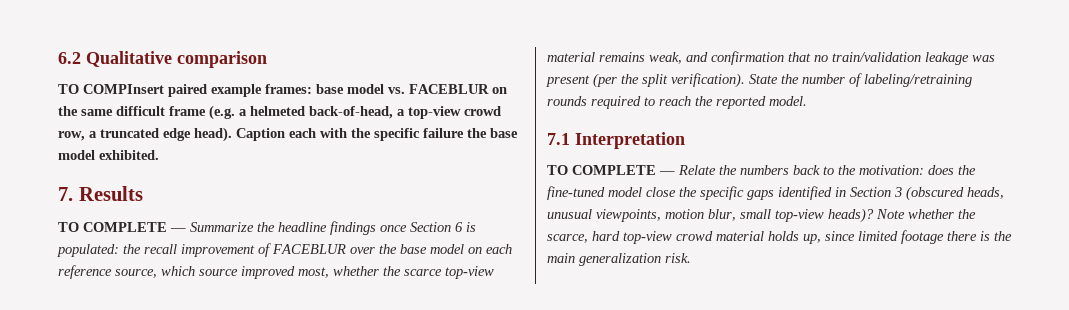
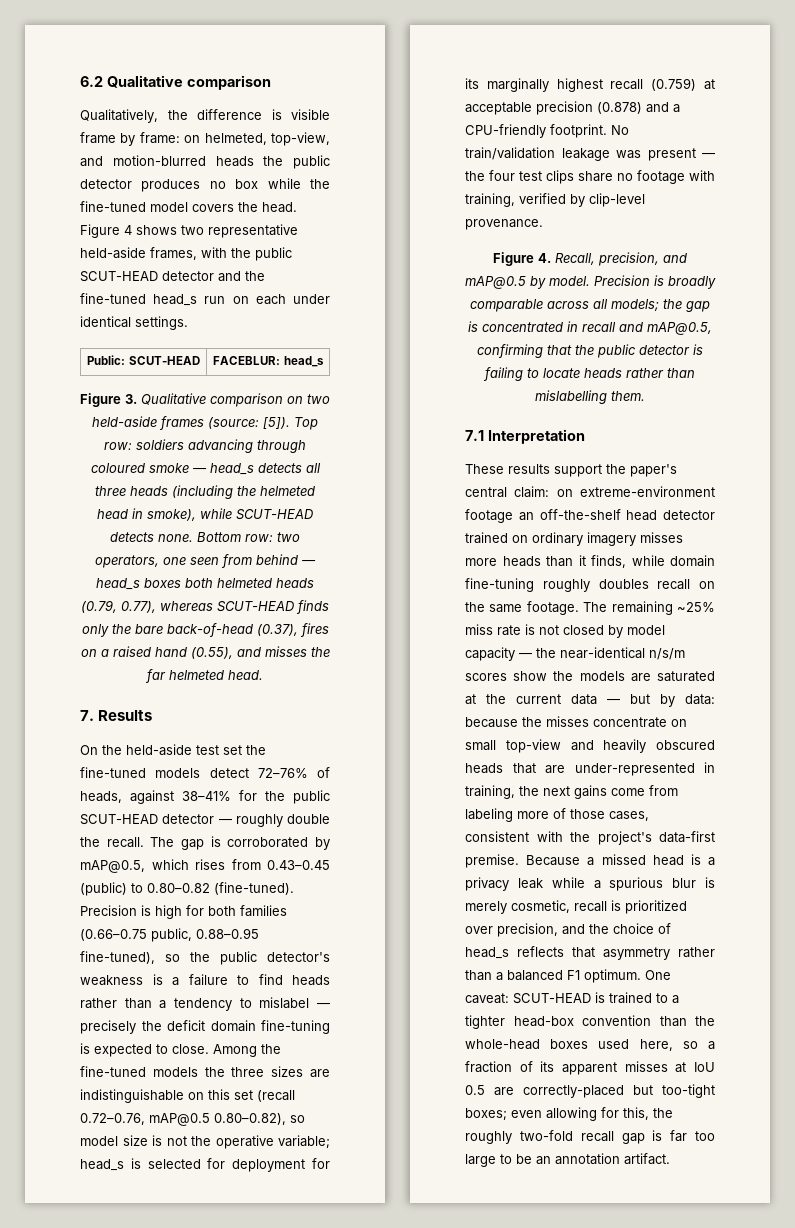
[58,84,507,97] [58,105,501,120] [58,127,518,142] [58,150,159,160] [58,186,143,201] [58,221,476,235] [57,243,512,257] [58,265,494,279] [547,51,995,65] [546,73,972,88] [547,96,807,109] [547,132,685,149] [547,165,976,175] [547,186,1004,201] [547,208,976,223] [547,230,1012,244] [547,253,691,266] TO COMPInsert paired example frames: base model vs. FACEBLUR on the same difficult frame (e.g. a helmeted back-of-head, a top-view crowd row, a truncated edge head). Caption each with the specific failure the base model exhibited. // 7. Results // TO COMPLETE — Summarize the headline findings once Section 6 is populated: the recall improvement of FACEBLUR over the base model on each reference source, which source improved most, whether the scarce top-view material remains weak, and confirmation that no train/validation leakage was present (per the split verification). State the number of labeling/retraining rounds required to reach the reported model. // 7.1 Interpretation // TO COMPLETE — Relate the numbers back to the motivation: does the fine-tuned model close the specific gaps identified in Section 3 (obscured heads, unusual viewpoints, motion blur, small top-view heads)? Note whether the scarce, hard top-view crowd material holds up, since limited footage there is the main generalization risk. -> [80,109,330,123] [80,132,330,146] [80,155,330,169] [80,178,330,192] [80,201,297,213] [80,224,298,238] [80,247,292,261] [80,271,265,282] [80,293,330,306] [80,316,188,330] [87,355,200,365] [213,356,324,367] [80,393,330,407] [92,416,318,430] [104,439,306,453] [90,463,321,475] [95,485,315,499] [97,508,314,521] [110,532,300,542] [95,554,316,568] [96,578,314,590] [81,600,329,614] [81,623,329,637] [80,646,330,659] [145,669,263,683] [80,710,153,721] [80,744,266,756] [80,767,330,778] [80,790,330,804] [80,814,330,827] [80,836,330,850] [80,859,330,873] [80,882,294,896] [80,905,287,919] [80,928,259,942] [80,951,330,965] [80,974,330,986] [80,997,330,1011] [80,1020,330,1034] [80,1043,281,1057] [80,1066,330,1078] [80,1089,295,1103] [80,1113,305,1126] [80,1135,330,1149] [80,1158,330,1172] [465,78,715,92] [465,101,680,115] [465,124,629,138] [465,147,715,161] [465,170,715,184] [465,193,645,207] [465,219,543,230] [493,252,687,266] [465,275,716,289] [470,299,710,312] [468,321,712,335] [477,344,703,358] [483,367,695,381] [535,390,645,404] [465,429,585,444] [465,464,677,477] [465,486,715,498] [465,509,715,523] [465,532,683,546] [465,555,715,568] [465,578,715,592] [465,601,715,615] [465,624,665,638] [465,647,685,661] [465,671,715,682] [465,694,715,707] [465,716,687,728] [465,739,715,753] [465,762,715,776] [465,785,678,799] [465,808,649,822] [465,831,715,845] [465,854,715,868] [465,877,715,891] [465,900,687,914] [465,923,671,937] [465,946,715,960] [465,969,671,983] [465,992,679,1004] [465,1015,715,1029] [465,1039,715,1051] [465,1061,715,1075] [465,1084,715,1098] [465,1107,673,1121] [465,1130,715,1144] [465,1153,670,1167] Qualitatively, the difference is visible frame by frame: on helmeted, top-view, and motion-blurred heads the public detector produces no box while the fine-tuned model covers the head. Figure 4 shows two representative held-aside frames, with the public SCUT-HEAD detector and the fine-tuned head_s run on each under identical settings. // Public: SCUT-HEAD | FACEBLUR: head_s // Figure 3. Qualitative comparison on two held-aside frames (source: [5]). Top row: soldiers advancing through coloured smoke — head_s detects all three heads (including the helmeted head in smoke), while SCUT-HEAD detects none. Bottom row: two operators, one seen from behind — head_s boxes both helmeted heads (0.79, 0.77), whereas SCUT-HEAD finds only the bare back-of-head (0.37), fires on a raised hand (0.55), and misses the far helmeted head. // 7. Results // On the held-aside test set the fine-tuned models detect 72–76% of heads, against 38–41% for the public SCUT-HEAD detector — roughly double the recall. The gap is corroborated by mAP@0.5, which rises from 0.43–0.45 (public) to 0.80–0.82 (fine-tuned). Precision is high for both families (0.66–0.75 public, 0.88–0.95 fine-tuned), so the public detector's weakness is a failure to find heads rather than a tendency to mislabel — precisely the deficit domain fine-tuning is expected to close. Among the fine-tuned models the three sizes are indistinguishable on this set (recall 0.72–0.76, mAP@0.5 0.80–0.82), so model size is not the operative variable; head_s is selected for deployment for its marginally highest recall (0.759) at acceptable precision (0.878) and a CPU-friendly footprint. No train/validation leakage was present — the four test clips share no footage with training, verified by clip-level provenance. // Figure 4. Recall, precision, and mAP@0.5 by model. Precision is broadly comparable across all models; the gap is concentrated in recall and mAP@0.5, confirming that the public detector is failing to locate heads rather than mislabelling them. // 7.1 Interpretation // These results support the paper's central claim: on extreme-environment footage an off-the-shelf head detector trained on ordinary imagery misses more heads than it finds, while domain fine-tuning roughly doubles recall on the same footage. The remaining ~25% miss rate is not closed by model capacity — the near-identical n/s/m scores show the models are saturated at the current data — but by data: because the misses concentrate on small top-view and heavily obscured heads that are under-represented in training, the next gains come from labeling more of those cases, consistent with the project's data-first premise. Because a missed head is a privacy leak while a spurious blur is merely cosmetic, recall is prioritized over precision, and the choice of head_s reflects that asymmetry rather than a balanced F1 optimum. One caveat: SCUT-HEAD is trained to a tighter head-box convention than the whole-head boxes used here, so a fraction of its apparent misses at IoU 0.5 are correctly-placed but too-tight boxes; even allowing for this, the roughly two-fold recall gap is far too large to be an annotation artifact.

